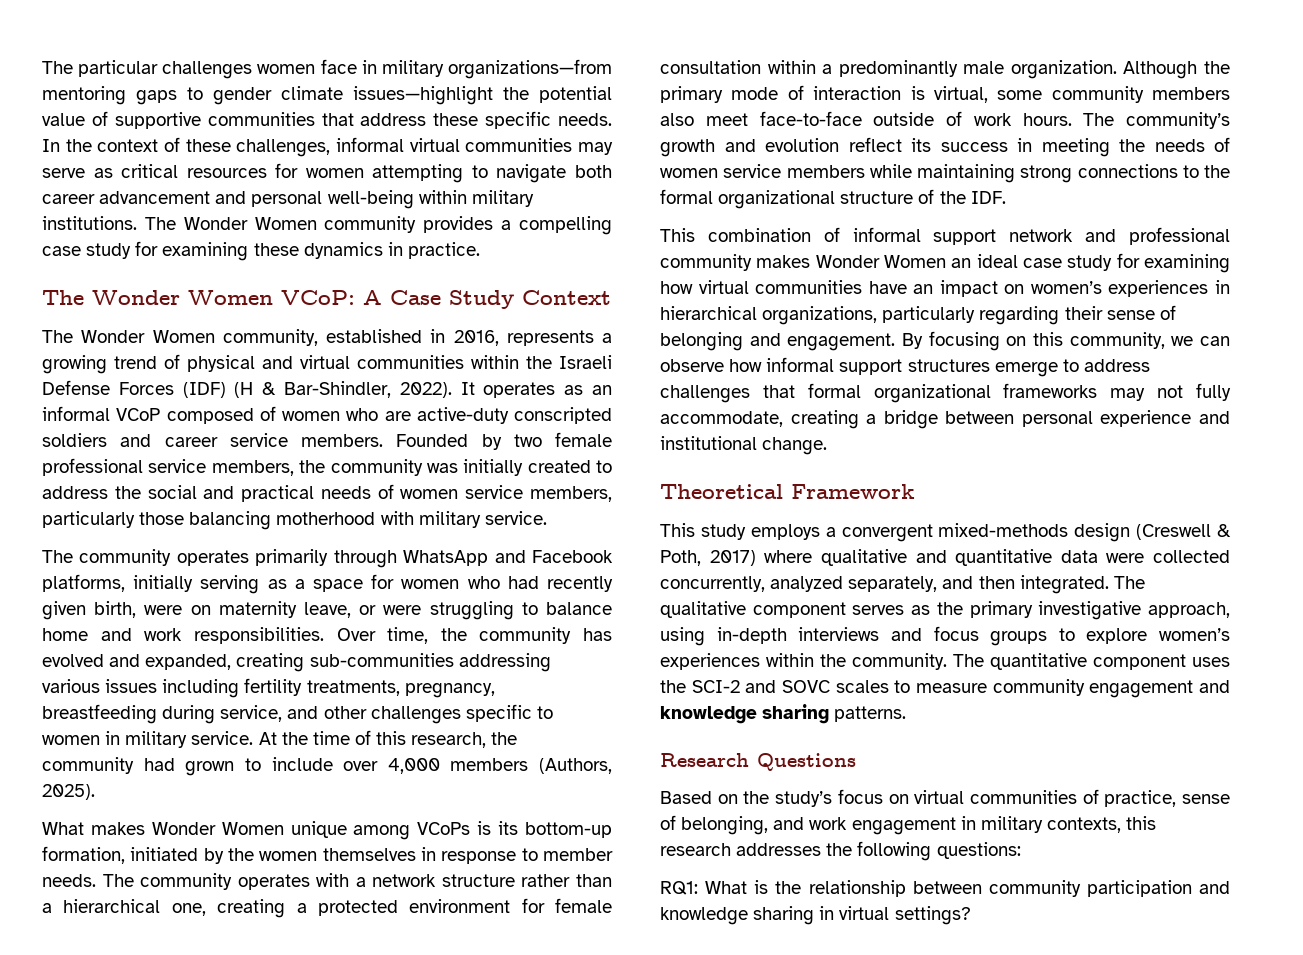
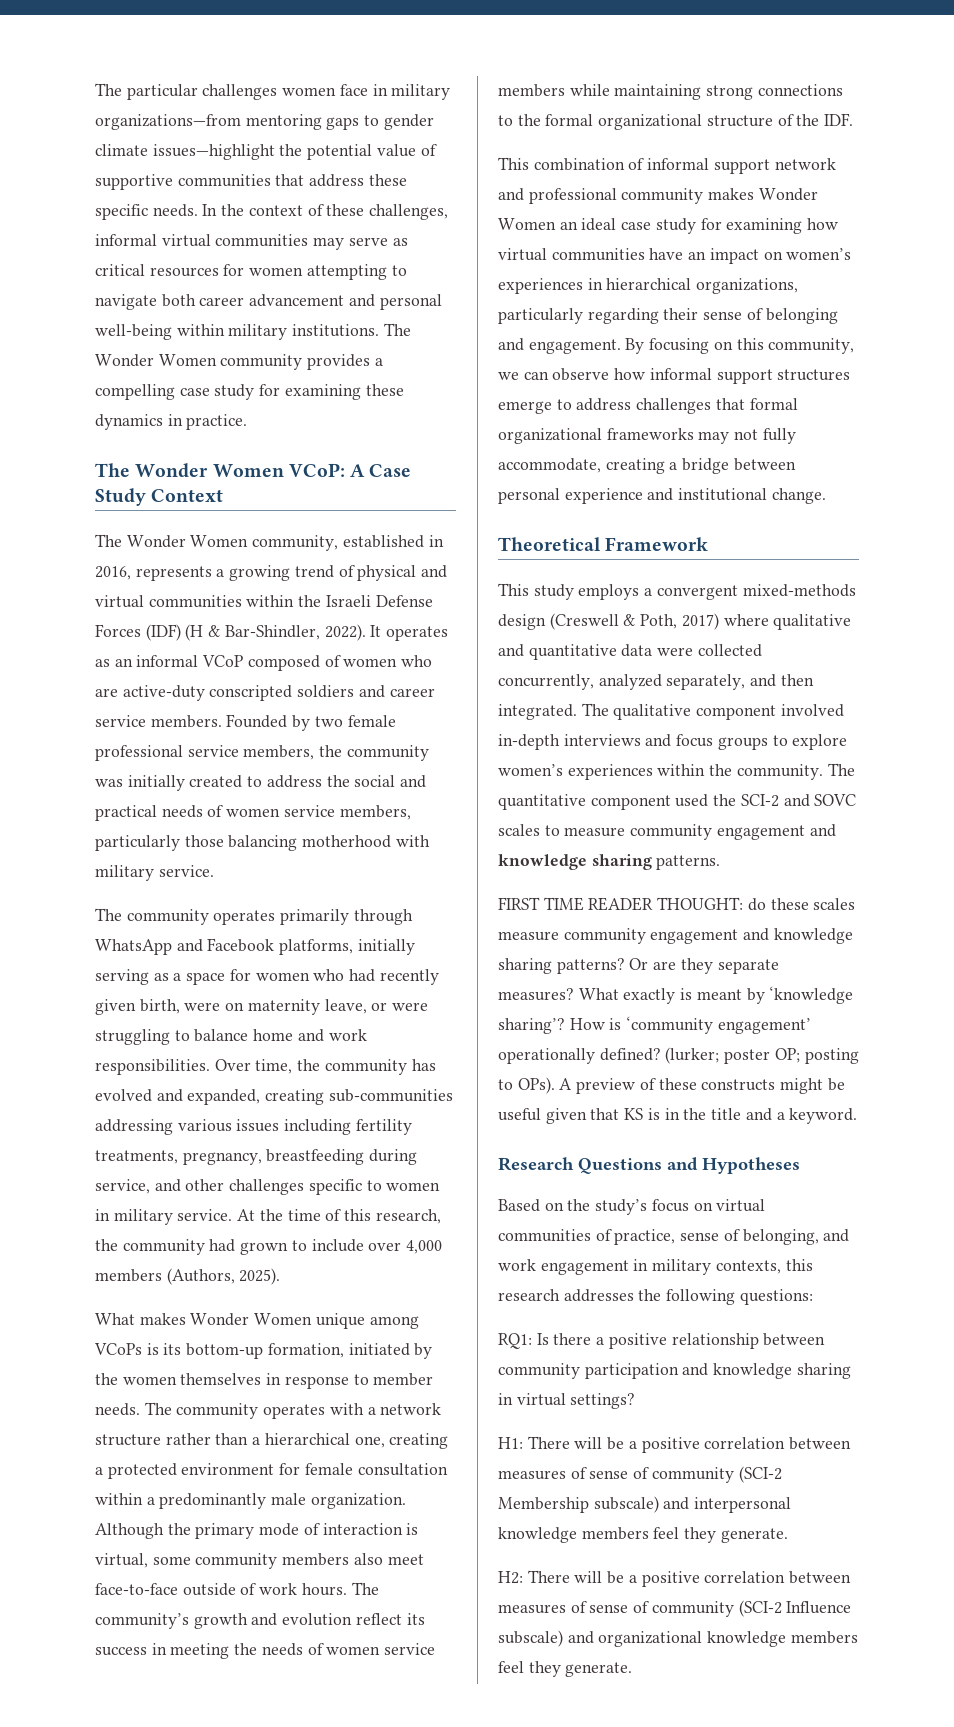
[852,601,1230,620] [660,627,705,646] serves as the primary investigative approach, using -> [780,704,844,717] involved
[1192,657,1230,667] uses -> [675,794,709,807] used
(907, 714) none -> [498,897,856,911] [498,928,853,944] [498,958,779,974] [498,986,854,1004] [498,1016,811,1034] [498,1047,859,1064] [498,1077,845,1094] [498,1108,858,1124] // FIRST TIME READER THOUGHT: do these scales measure community engagement and knowledge sharing patterns? Or are they separate measures? What exactly is meant by ‘knowledge sharing’? How is ‘community engagement’ operationally defined? (lurker; poster OP; posting to OPs). A preview of these constructs might be useful given that KS is in the title and a keyword.
(856, 762) none -> [667,1157,800,1174] and Hypotheses
[705,880,802,894] What is the -> [536,1333,667,1349] Is there a positive
(971, 915) none -> [498,1436,852,1453] [498,1466,782,1483] [498,1496,792,1513] [498,1527,788,1543] [498,1570,852,1587] [498,1600,852,1617] [498,1630,858,1647] [498,1661,633,1677] // H1: There will be a positive correlation between measures of sense of community (SCI-2 Membership subscale) and interpersonal knowledge members feel they generate. // H2: There will be a positive correlation between measures of sense of community (SCI-2 Influence subscale) and organizational knowledge members feel they generate.

